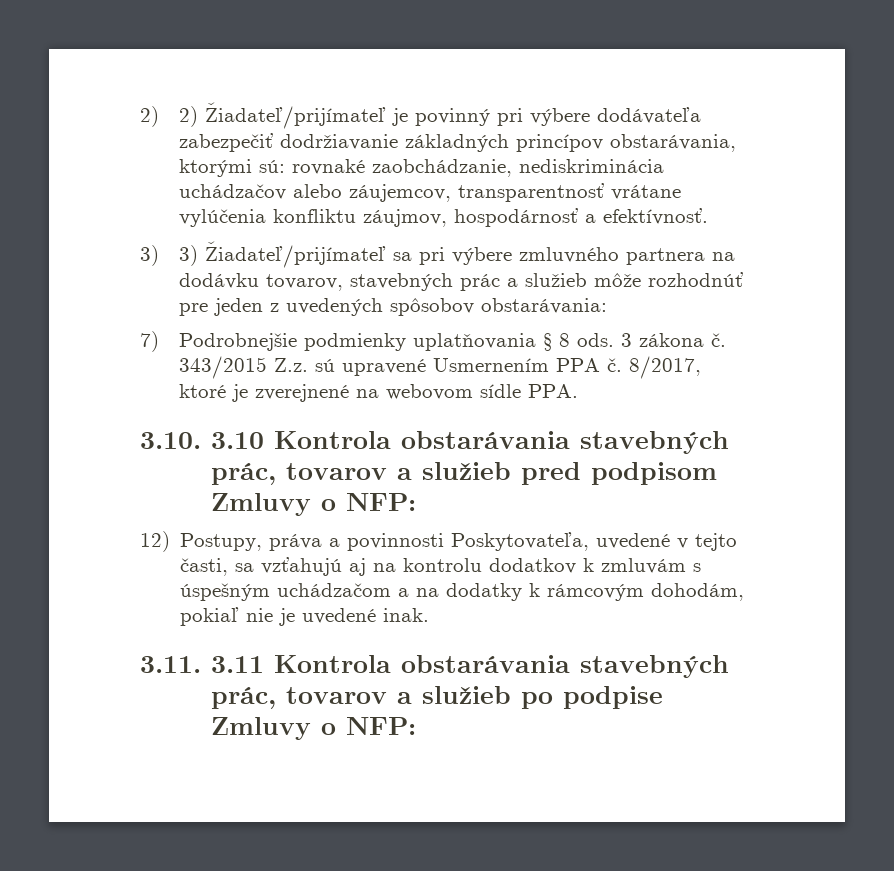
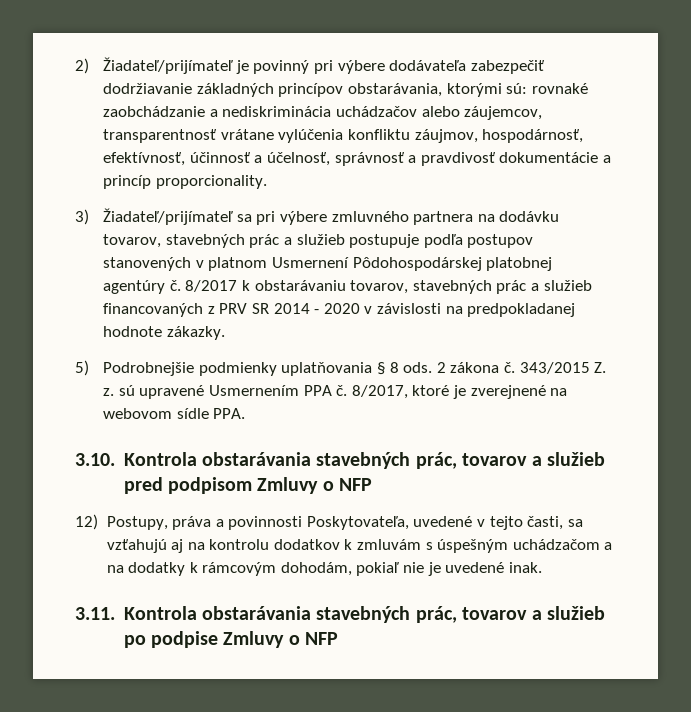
[140,106,198,127] 2) 2) -> [75,58,89,74] 2)
[371,159,512,177] zaobchádzanie, -> [103,106,218,117] zaobchádzanie a
[453,208,708,227] [140,245,198,266] hospodárnosť a efektívnosť. // 3) 3) -> [482,129,584,143] [103,152,612,166] [103,175,267,189] [75,209,89,225] hospodárnosť, efektívnosť, účinnosť a účelnosť, správnosť a pravdivosť dokumentácie a princíp proporcionality. // 3)
[593,272,744,287] [178,298,607,316] [140,331,159,352] môže rozhodnúť pre jeden z uvedených spôsobov obstarávania: // 7) -> [349,234,534,248] [103,257,553,271] [103,280,592,294] [103,303,576,317] [103,326,225,340] [75,360,89,376] postupuje podľa postupov stanovených v platnom Usmernení Pôdohospodárskej platobnej agentúry č. 8/2017 k obstarávaniu tovarov, stavebných prác a služieb financovaných z PRV SR 2014 - 2020 v závislosti na predpokladanej hodnote zákazky. // 5)
[620,333,632,347] 3 -> [436,362,446,373] 2
[273,358,308,372] Z.z. -> [594,362,607,373] [103,388,115,396] Z. z.
[211,432,265,449] 3.10 -> (115, 459) none
[346,493,417,511] NFP: -> [339,478,373,491] NFP
[211,656,265,673] 3.11 -> (115, 613) none
[346,717,417,735] NFP: -> [305,632,339,645] NFP

